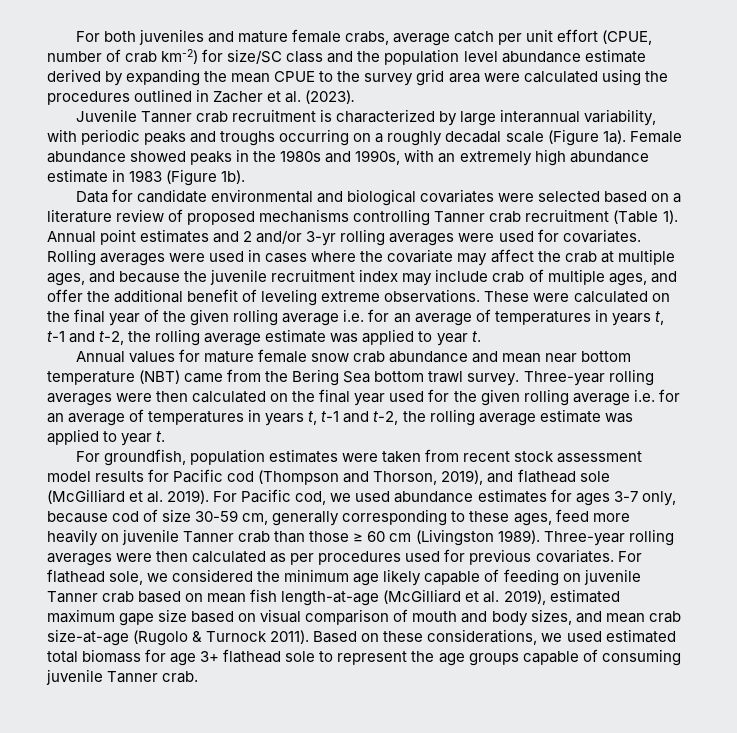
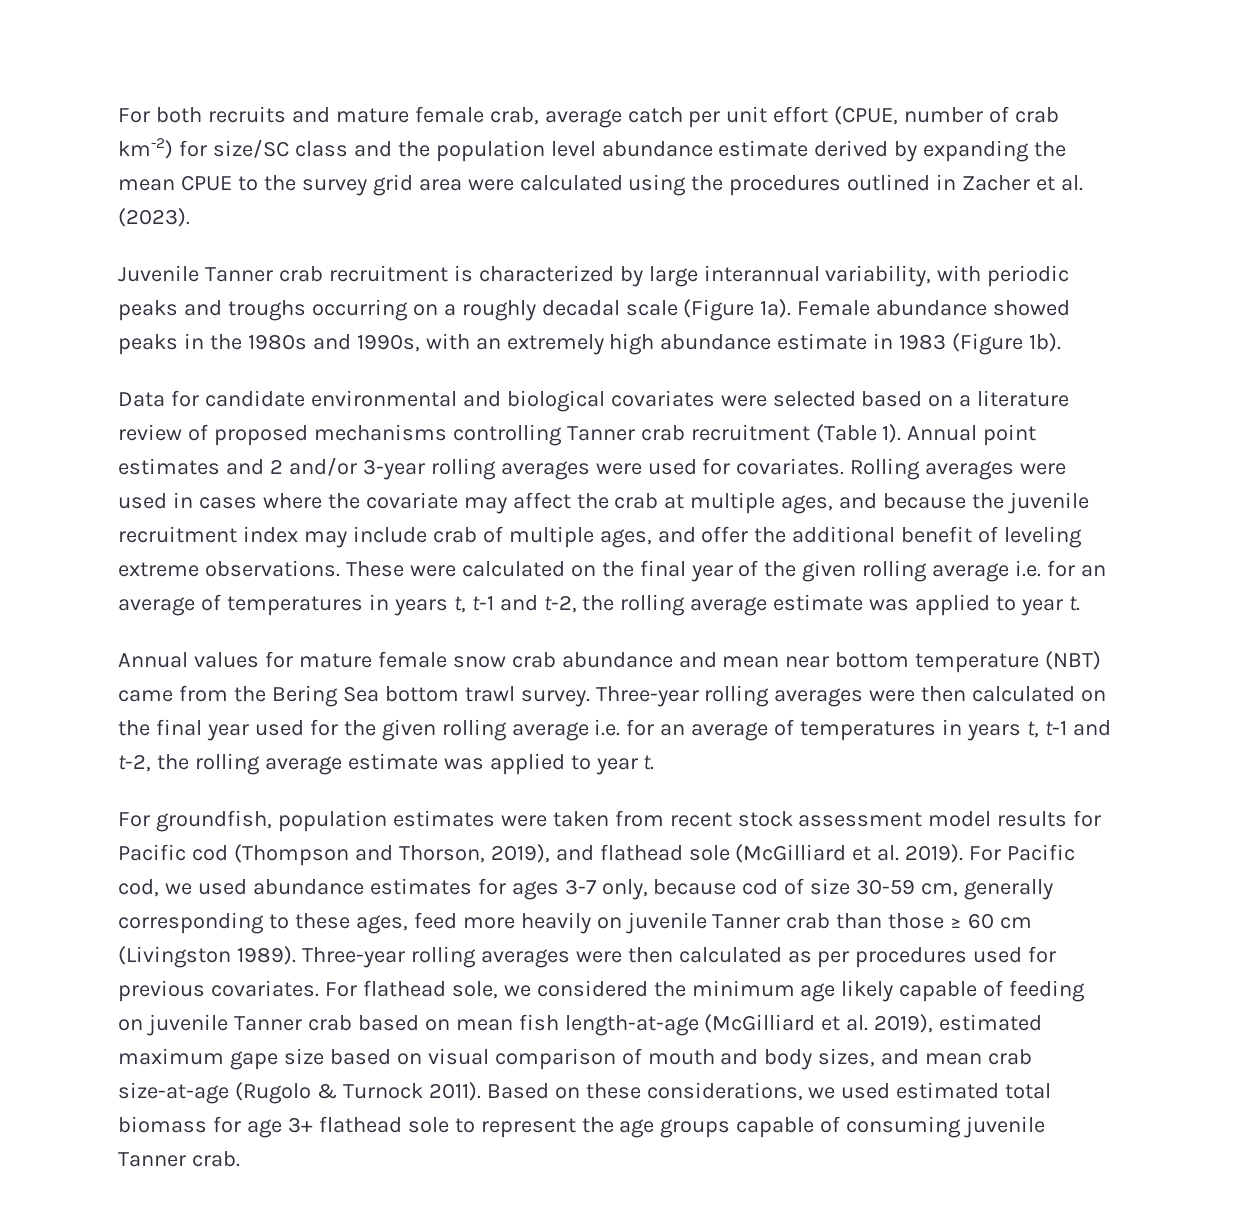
[138,29,204,45] juveniles -> [207,106,286,123] recruits
[344,31,389,45] crabs, -> [489,107,539,125] crab,
[306,231,337,246] 3-yr -> [362,459,425,480] 3-year

